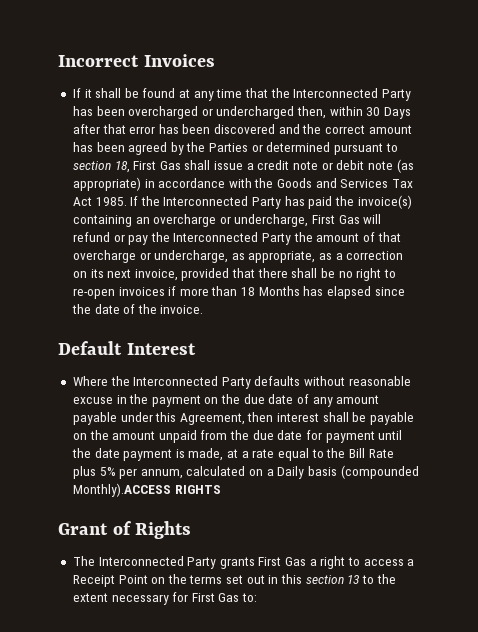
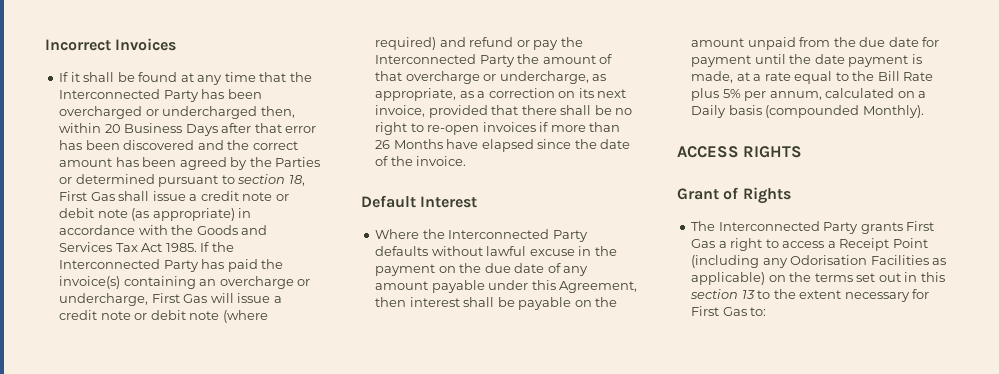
[366,107,381,116] 30 -> [104,123,183,133] 20 Business
(382, 219) none -> [237,293,282,303] [59,310,268,323] [375,37,466,50] issue a credit note or debit note (where required) and
[241,286,324,296] 18 Months has -> [375,139,479,149] 26 Months have
[348,376,411,386] reasonable -> [486,246,527,256] lawful
[72,483,171,497] Monthly).ACCESS -> [862,105,924,118] [677,146,739,158] Monthly). // ACCESS
(148, 579) none -> [691,255,947,268] [691,272,766,285] (including any Odorisation Facilities as applicable)

